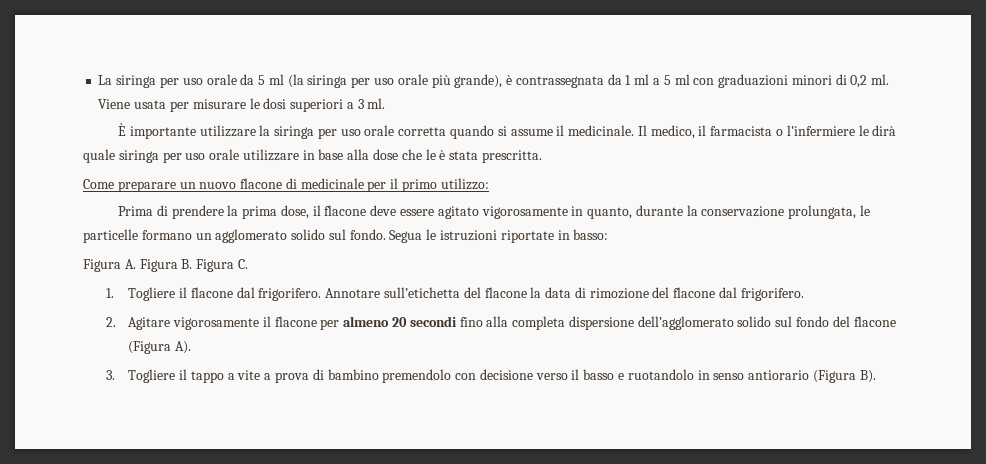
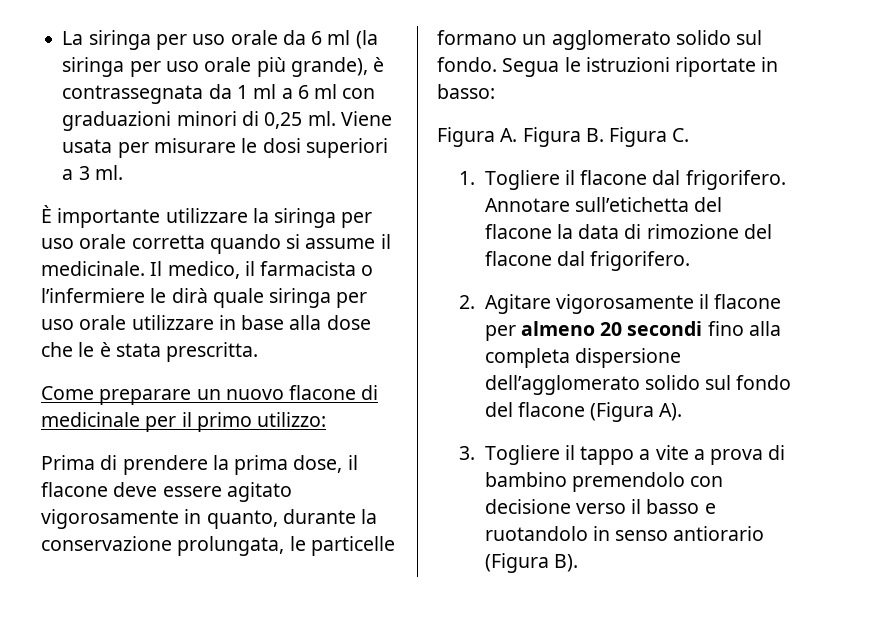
[258,75,266,85] 5 -> [311,31,323,45] 6
[663,75,671,85] 5 -> [297,85,309,99] 6
[850,75,868,88] 0,2 -> [264,112,303,129] 0,25

